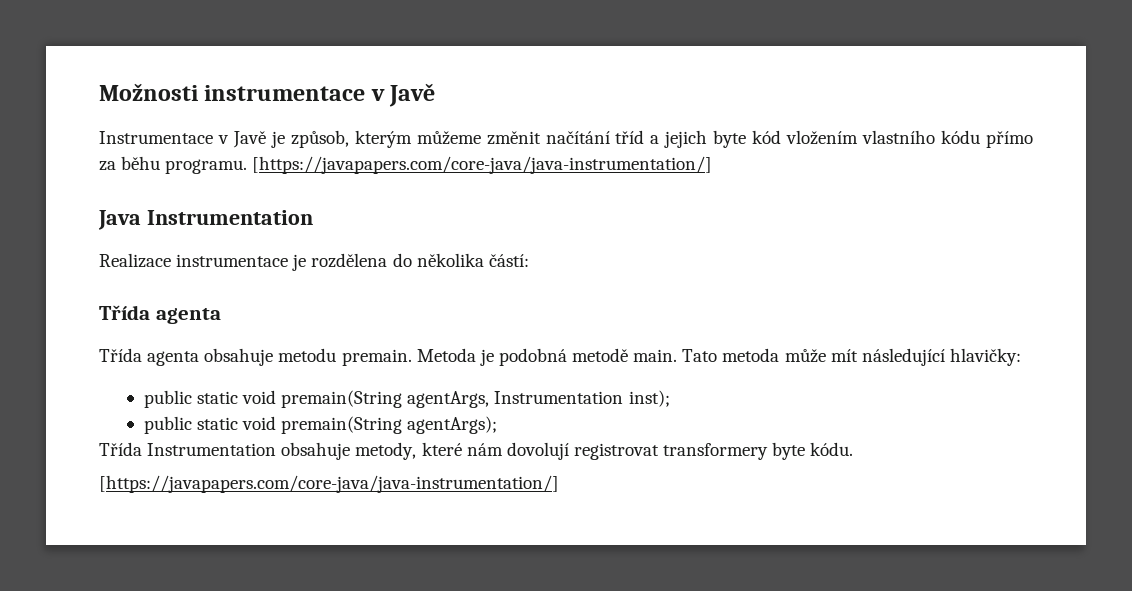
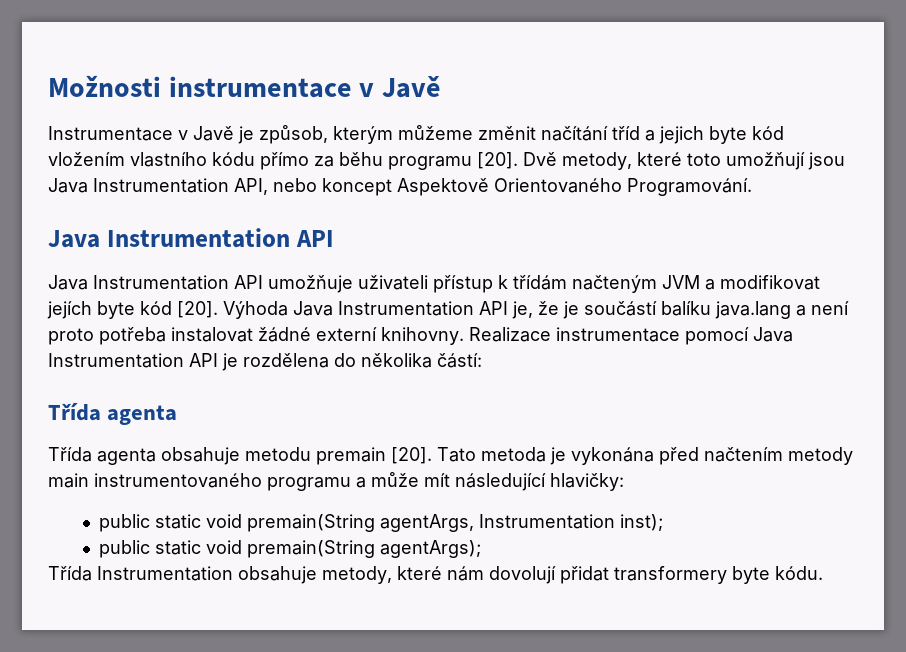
[165,156,713,174] [98,210,313,230] [99,253,289,268] programu. [https://javapapers.com/core-java/java-instrumentation/] // Java Instrumentation // Realizace instrumentace -> [388,152,845,170] [48,178,752,196] [48,228,334,248] [48,275,820,293] [47,301,849,319] [48,327,793,345] [48,353,218,368] programu [20]. Dvě metody, které toto umožňují jsou Java Instrumentation API, nebo koncept Aspektově Orientovaného Programování. // Java Instrumentation API // Java Instrumentation API umožňuje uživateli přístup k třídám načteným JVM a modifikovat jejích byte kód [20]. Výhoda Java Instrumentation API je, že je součástí balíku java.lang a není proto potřeba instalovat žádné externí knihovny. Realizace instrumentace pomocí Java Instrumentation API
[341,348,780,366] premain. Metoda je podobná metodě main. Tato metoda -> [316,447,853,465] [48,473,366,491] premain [20]. Tato metoda je vykonána před načtením metody main instrumentovaného programu a
[573,443,659,460] registrovat -> [560,566,609,584] přidat
[99,475,559,493] // [https://javapapers.com/core-java/java-instrumentation/] -> (823, 573) none

